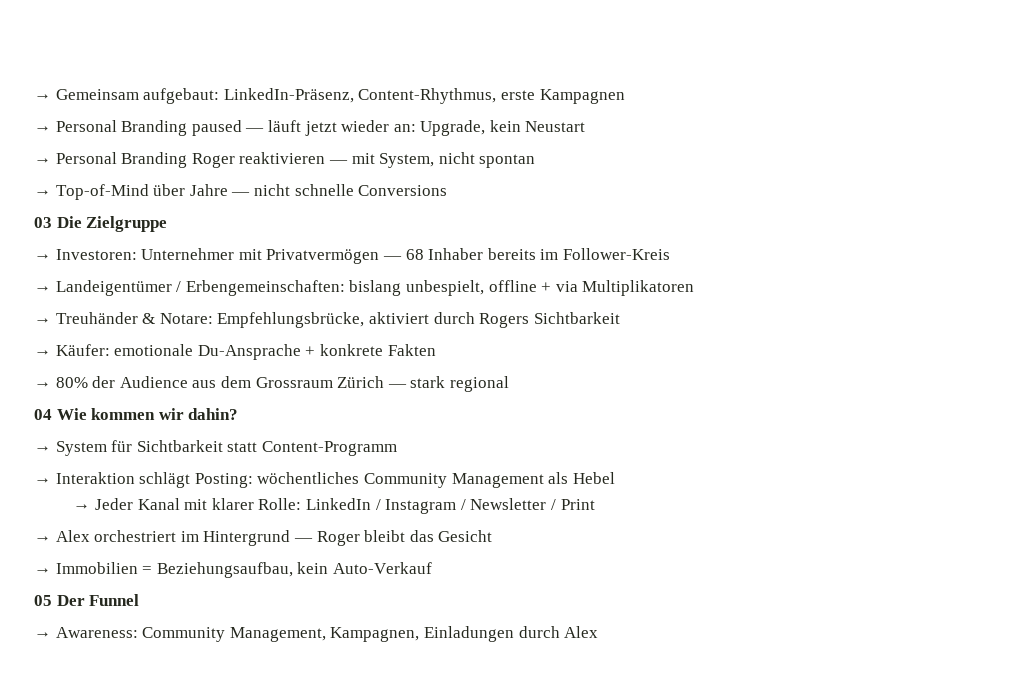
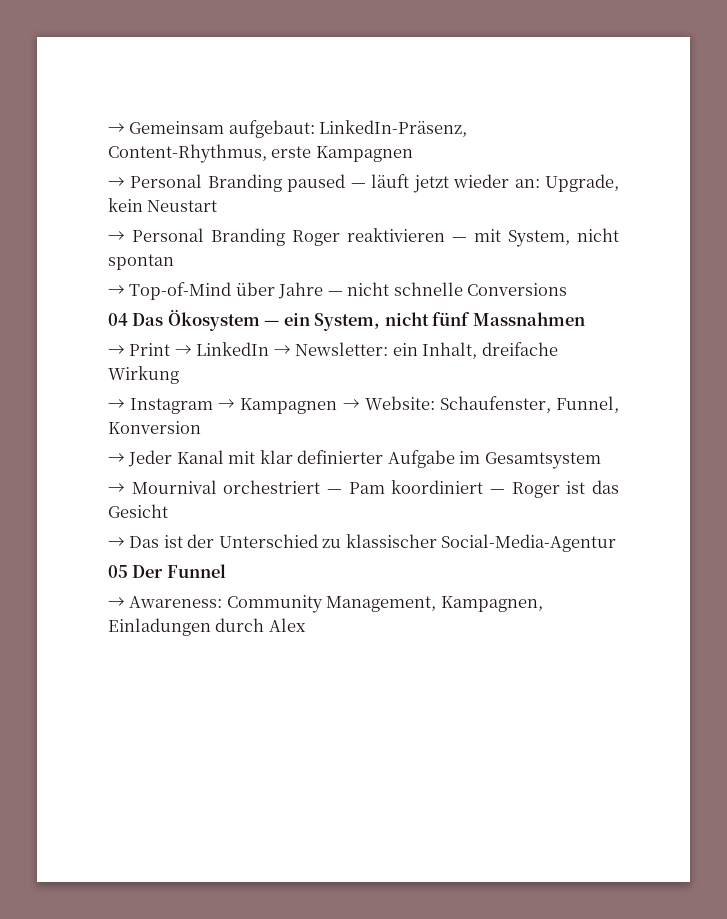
[34,216,168,232] [34,248,670,264] [34,280,695,296] [34,312,620,328] [34,344,436,360] [34,376,509,392] [34,408,239,420] [34,440,397,456] [34,472,615,488] [73,498,595,514] [34,530,291,546] 03 Die Zielgruppe // → Investoren: Unternehmer mit Privatvermögen — 68 Inhaber bereits im Follower-Kreis // → Landeigentümer / Erbengemeinschaften: bislang unbespielt, offline + via Multiplikatoren // → Treuhänder & Notare: Empfehlungsbrücke, aktiviert durch Rogers Sichtbarkeit // → Käufer: emotionale Du-Ansprache + konkrete Fakten // → 80% der Audience aus dem Grossraum Zürich — stark regional // 04 Wie kommen wir dahin? // → System für Sichtbarkeit statt Content-Programm // → Interaktion schlägt Posting: wöchentliches Community Management als Hebel // → Jeder Kanal mit klarer Rolle: LinkedIn / Instagram / Newsletter / Print // → Alex orchestriert im Hintergrund -> [108,310,585,331] [108,342,558,359] [108,366,179,384] [108,396,619,414] [108,421,201,434] [108,450,601,469] [108,480,484,494] 04 Das Ökosystem — ein System, nicht fünf Massnahmen // → Print → LinkedIn → Newsletter: ein Inhalt, dreifache Wirkung // → Instagram → Kampagnen → Website: Schaufenster, Funnel, Konversion // → Jeder Kanal mit klar definierter Aufgabe im Gesamtsystem // → Mournival orchestriert — Pam koordiniert
[364,530,406,542] bleibt -> [566,481,586,494] ist
[55,562,432,578] Immobilien = Beziehungsaufbau, kein Auto-Verkauf -> [129,534,617,552] Das ist der Unterschied zu klassischer Social-Media-Agentur

